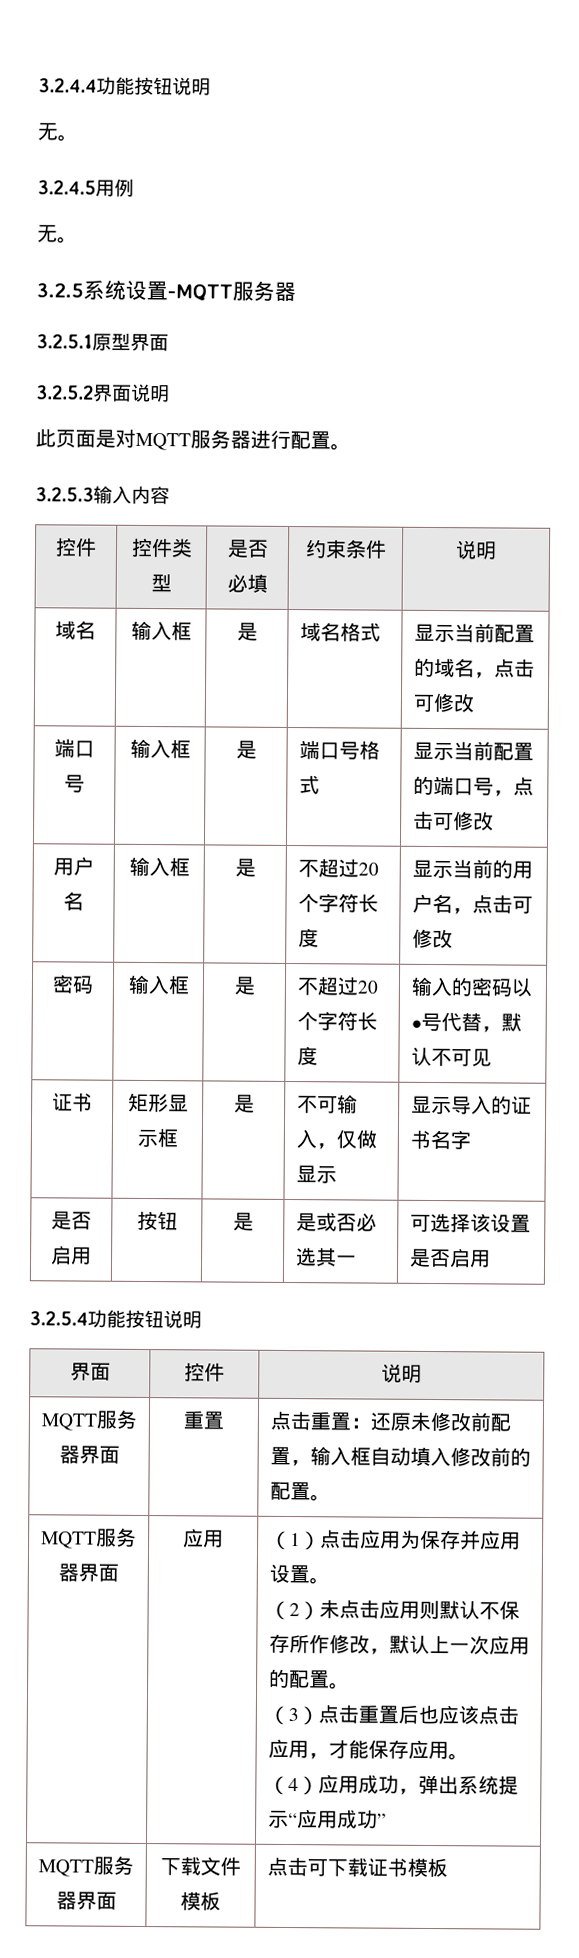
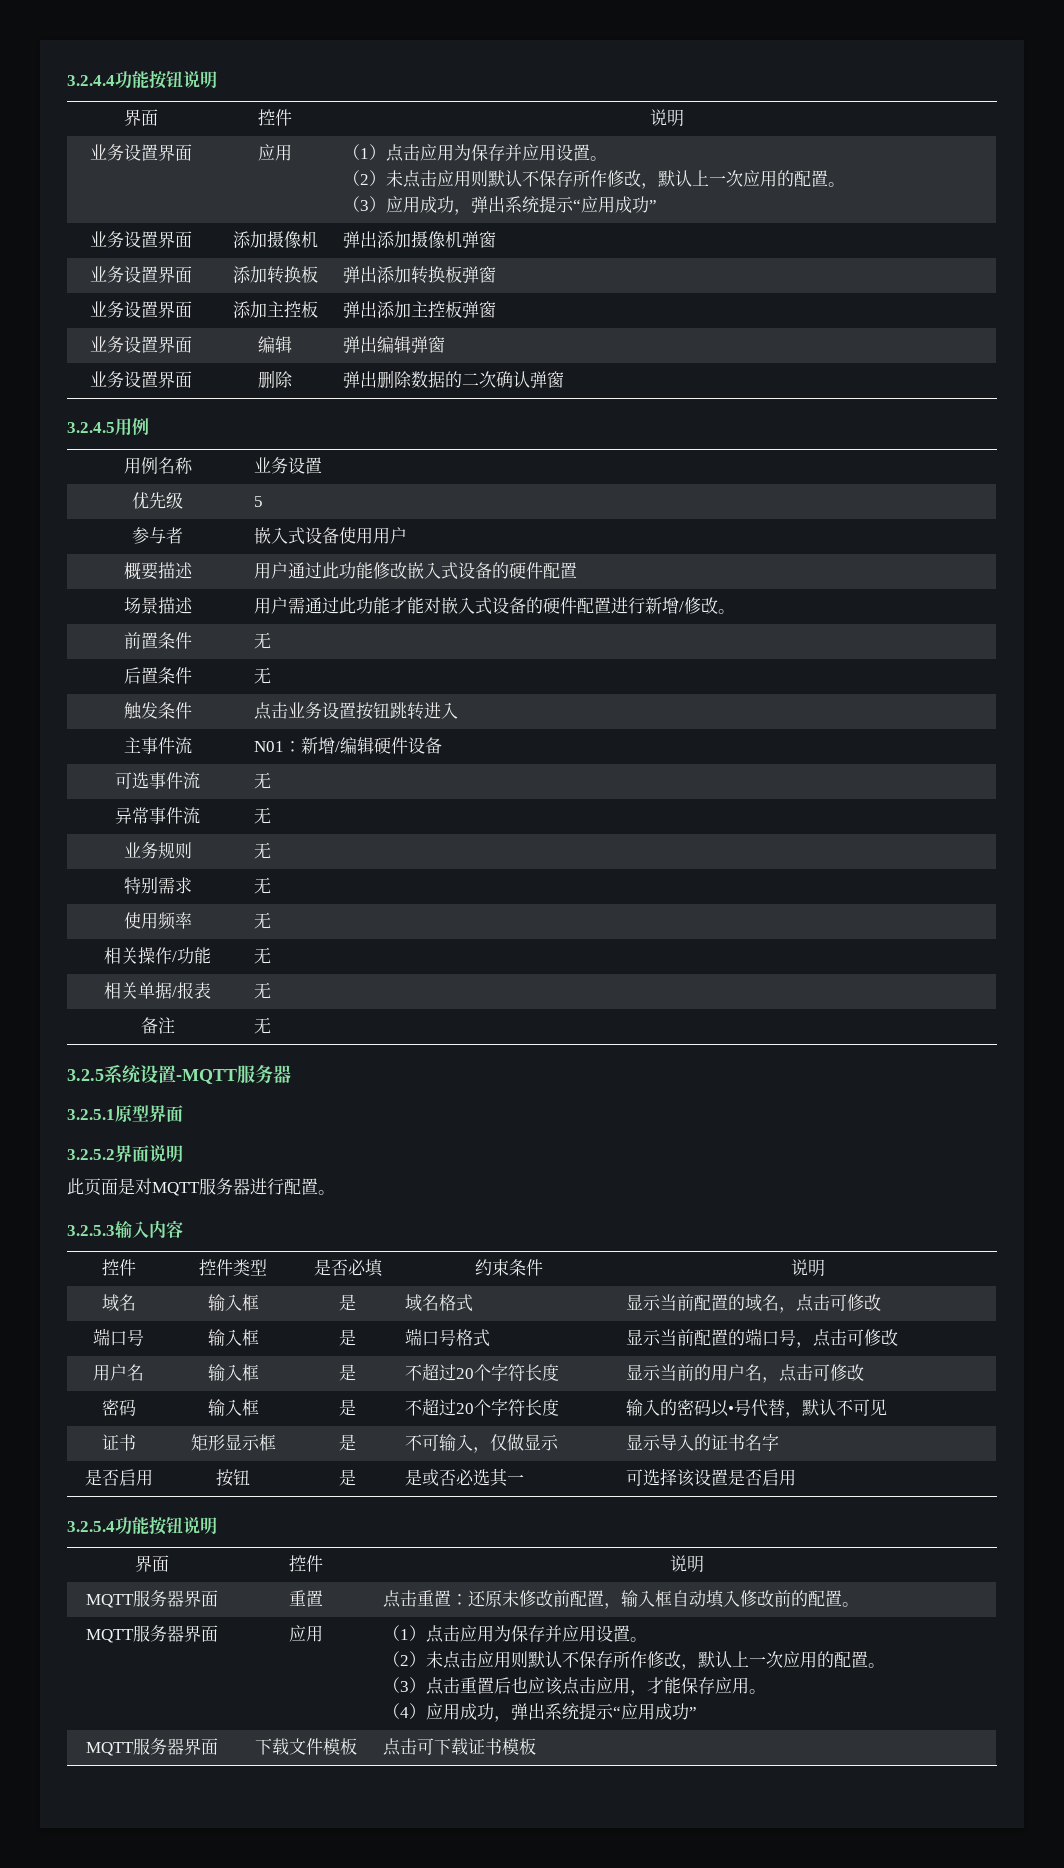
[37,122,78,142] [37,178,134,197] [37,224,78,244] // 无。 // 3.2.4.5用例 // 无。 -> [123,109,158,126] [258,109,292,126] [649,109,684,127] [89,144,192,161] [258,144,292,161] [343,144,608,162] [343,170,846,189] [343,196,658,215] [89,231,192,248] [232,231,318,249] [343,231,497,249] [89,266,192,283] [232,266,318,284] [343,266,497,284] [89,301,192,318] [232,301,318,318] [343,301,497,318] [89,336,192,353] [258,336,292,353] [343,336,446,353] [89,371,192,388] [258,370,293,388] [343,370,565,388] [67,418,149,436] [123,457,193,474] [254,457,323,474] [132,492,183,509] [254,496,264,507] [132,527,183,544] [254,527,408,545] [123,562,193,580] [254,562,578,580] [123,597,193,614] [254,597,736,615] [123,632,192,649] [254,632,272,649] [123,667,192,684] [254,667,272,684] [123,702,192,720] [254,702,459,720] [123,737,192,754] [254,737,443,754] [115,772,200,789] [254,772,272,789] [115,807,200,824] [254,807,272,824] [123,842,192,859] [254,842,272,859] [123,877,192,895] [254,877,272,894] [123,912,192,930] [254,912,272,929] [104,947,211,964] [254,947,272,964] [104,982,211,999] [254,982,272,999] [140,1017,175,1034] [254,1017,272,1034] // 界面 | 控件 | 说明 // 业务设置界面 | 应用 | （1）点击应用为保存并应用设置。 // （2）未点击应用则默认不保存所作修改，默认上一次应用的配置。 // （3）应用成功，弹出系统提示“应用成功” // 业务设置界面 | 添加摄像机 | 弹出添加摄像机弹窗 // 业务设置界面 | 添加转换板 | 弹出添加转换板弹窗 // 业务设置界面 | 添加主控板 | 弹出添加主控板弹窗 // 业务设置界面 | 编辑 | 弹出编辑弹窗 // 业务设置界面 | 删除 | 弹出删除数据的二次确认弹窗 // 3.2.4.5用例 // 用例名称 | 业务设置 // 优先级 | 5 // 参与者 | 嵌入式设备使用用户 // 概要描述 | 用户通过此功能修改嵌入式设备的硬件配置 // 场景描述 | 用户需通过此功能才能对嵌入式设备的硬件配置进行新增/修改。 // 前置条件 | 无 // 后置条件 | 无 // 触发条件 | 点击业务设置按钮跳转进入 // 主事件流 | N01：新增/编辑硬件设备 // 可选事件流 | 无 // 异常事件流 | 无 // 业务规则 | 无 // 特别需求 | 无 // 使用频率 | 无 // 相关操作/功能 | 无 // 相关单据/报表 | 无 // 备注 | 无

